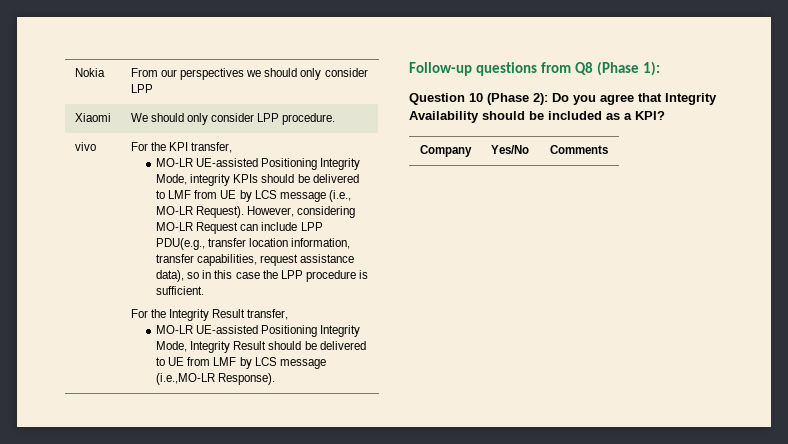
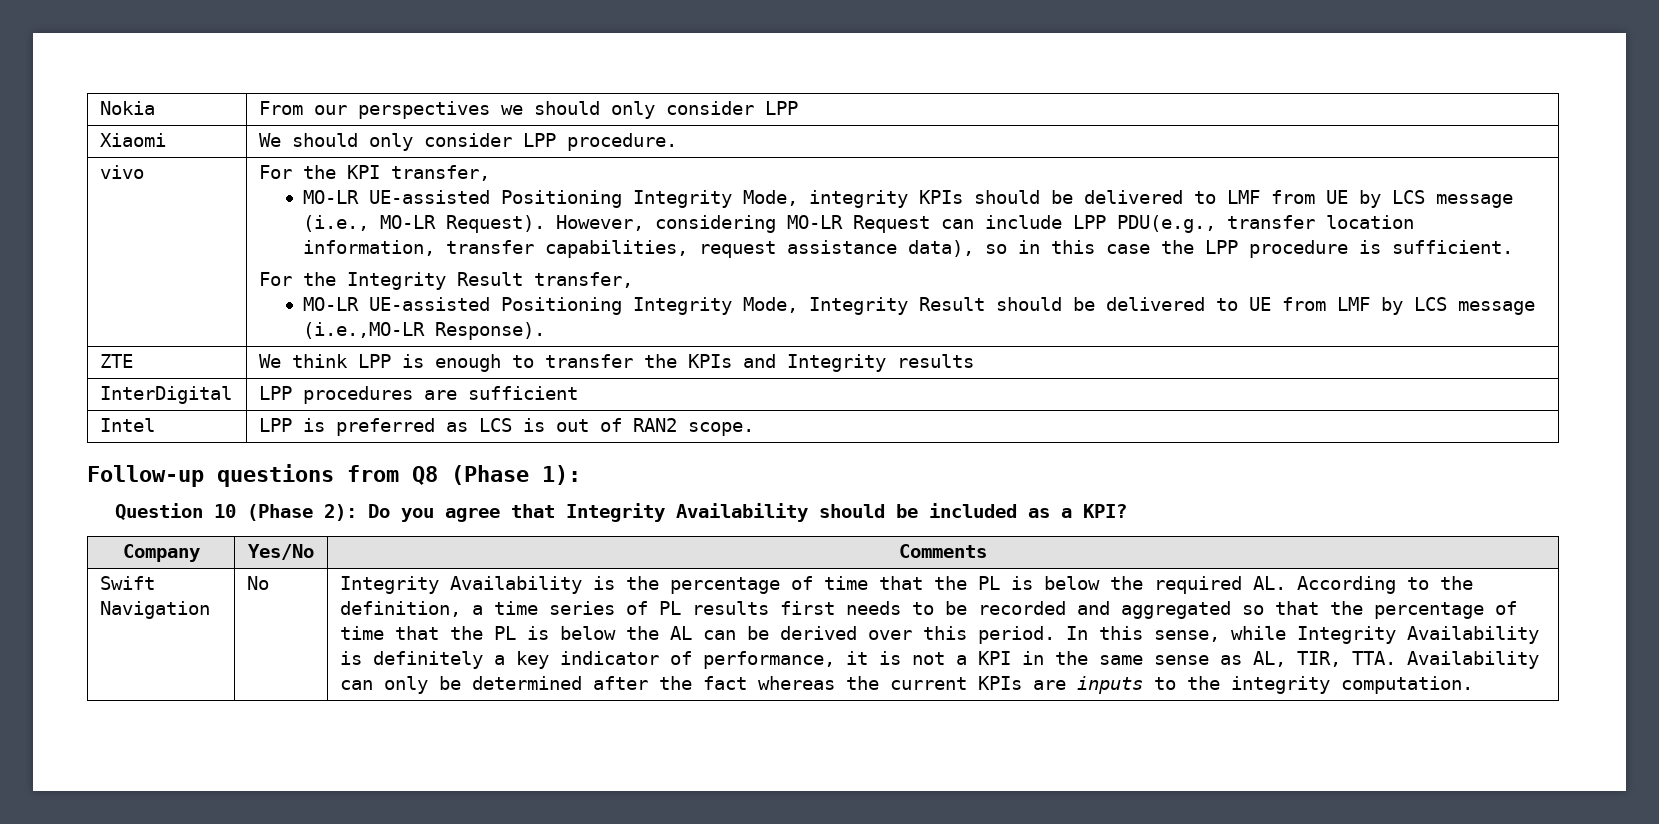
(276, 379) none -> [100,354,134,368] [259,354,975,372] [100,386,233,404] [259,386,579,404] [100,418,156,432] [259,418,755,436] // ZTE | We think LPP is enough to transfer the KPIs and Integrity results // InterDigital | LPP procedures are sufficient // Intel | LPP is preferred as LCS is out of RAN2 scope.
(608, 149) none -> [100,576,156,590] [100,601,211,619] [247,576,270,590] [340,576,1474,594] [340,601,1518,619] [340,626,1540,644] [340,651,1540,669] [340,676,1474,694] // Swift Navigation | No | Integrity Availability is the percentage of time that the PL is below the required AL. According to the definition, a time series of PL results first needs to be recorded and aggregated so that the percentage of time that the PL is below the AL can be derived over this period. In this sense, while Integrity Availability is definitely a key indicator of performance, it is not a KPI in the same sense as AL, TIR, TTA. Availability can only be determined after the fact whereas the current KPIs are inputs to the integrity computation.

